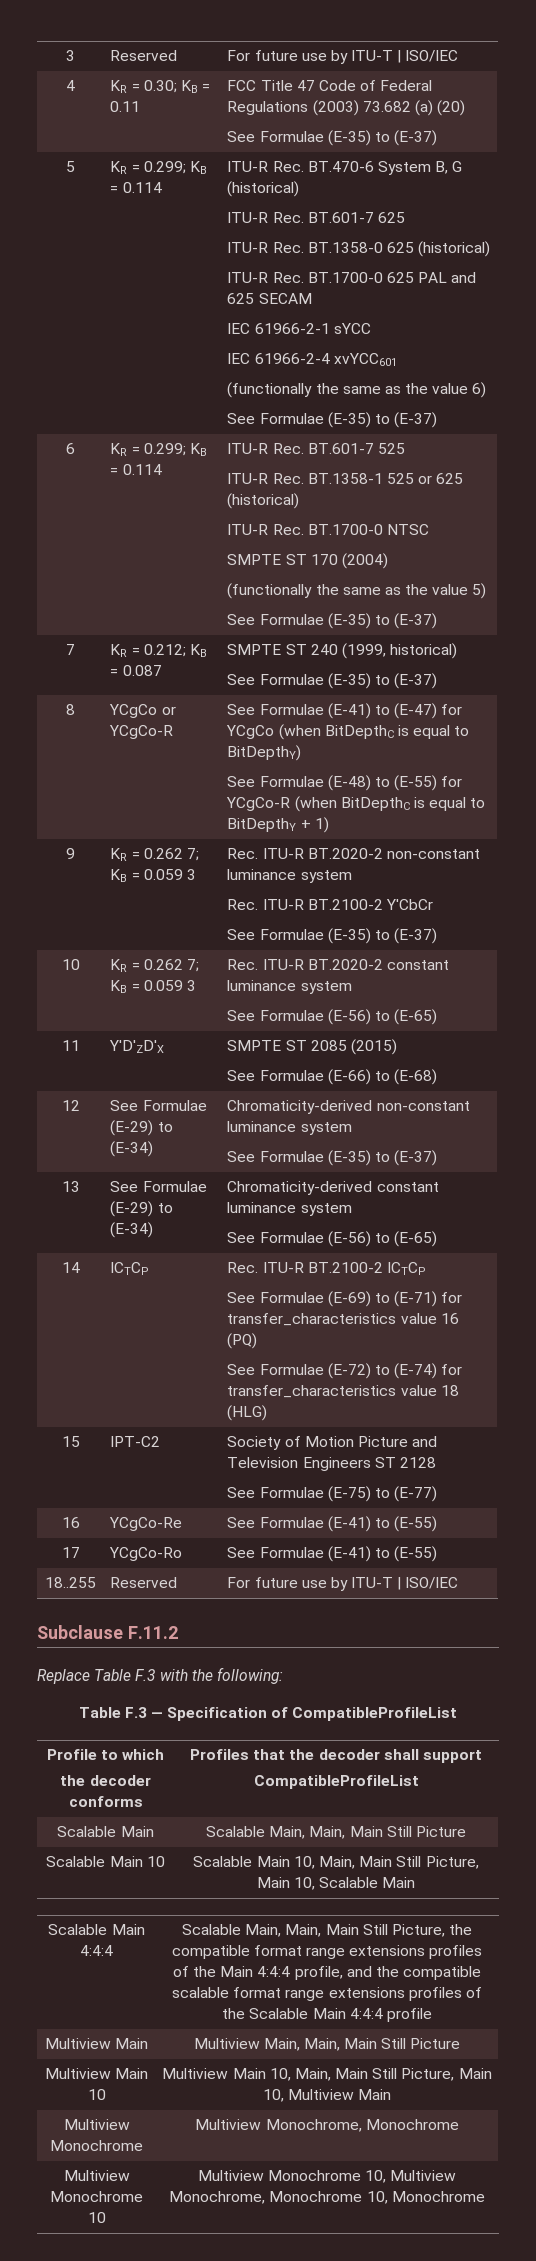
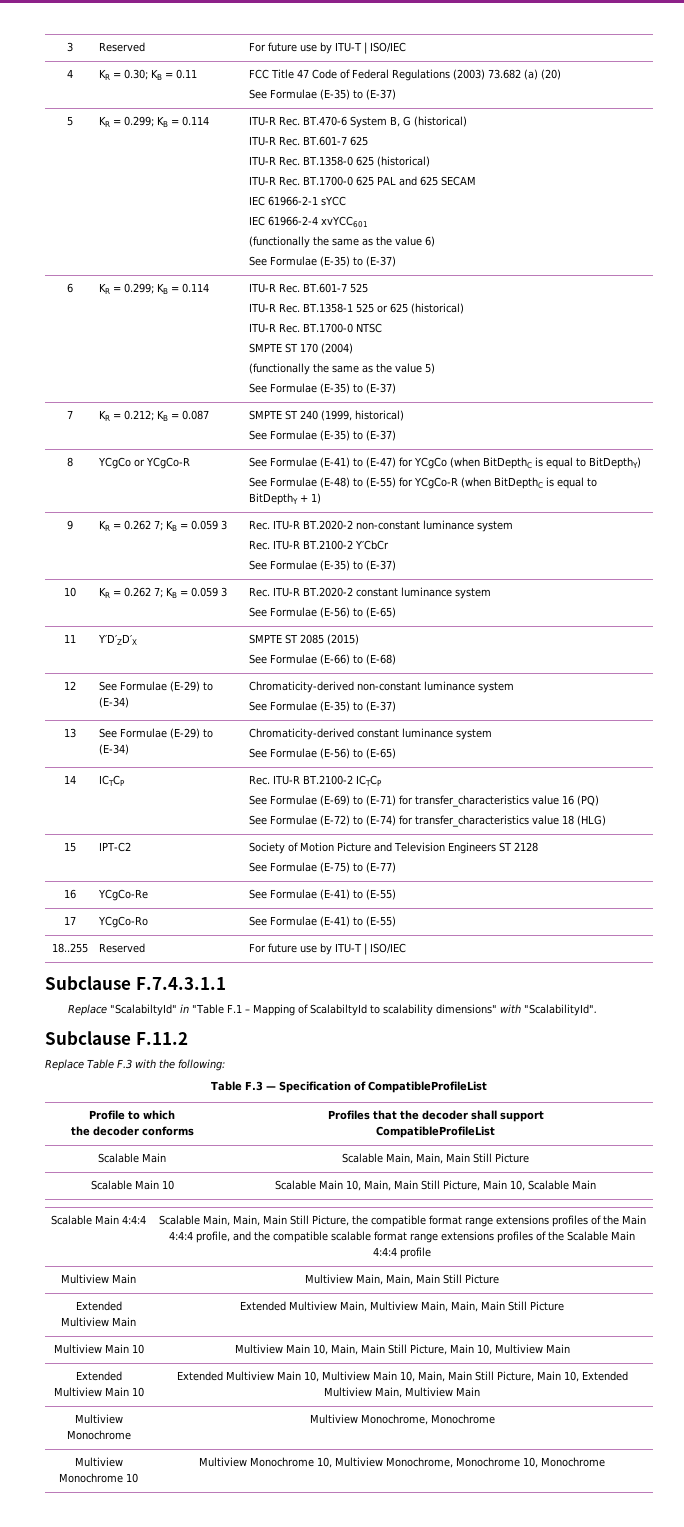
(459, 1583) none -> [45,976,226,990] [67,1004,597,1016] // Subclause F.7.4.3.1.1 // Replace "ScalabiltyId" in "Table F.1 – Mapping of ScalabiltyId to scalability dimensions" with "ScalabilityId".
(461, 2043) none -> [75,1301,122,1311] [61,1317,136,1327] [240,1301,564,1312] // Extended Multiview Main | Extended Multiview Main, Multiview Main, Main, Main Still Picture
(392, 2094) none -> [75,1371,122,1381] [53,1387,144,1397] [176,1371,628,1382] [324,1387,480,1398] // Extended Multiview Main 10 | Extended Multiview Main 10, Multiview Main 10, Main, Main Still Picture, Main 10, Extended Multiview Main, Multiview Main

